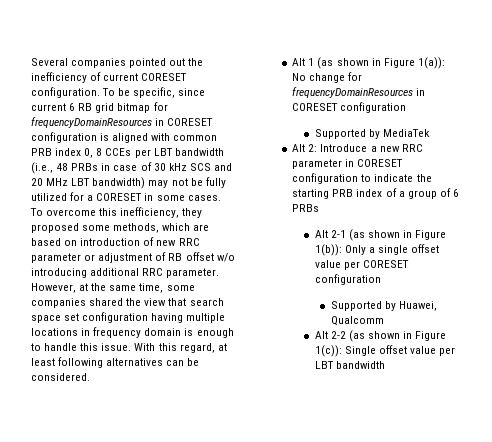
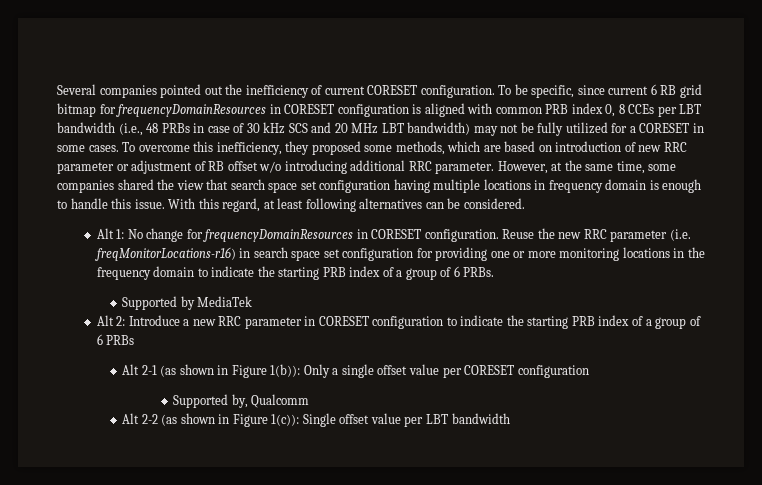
[308,57,445,69] 1 (as shown in Figure 1(a)): -> [116,229,125,239] 1:
[340,102,407,113] configuration -> [424,228,691,242] [94,247,705,261] [96,266,495,280] configuration. Reuse the new RRC parameter (i.e. freqMonitorLocations-r16) in search space set configuration for providing one or more monitoring locations in the frequency domain to indicate the starting PRB index of a group of 6 PRBs.
[384,301,438,311] by Huawei, -> [231,394,248,408] by,

